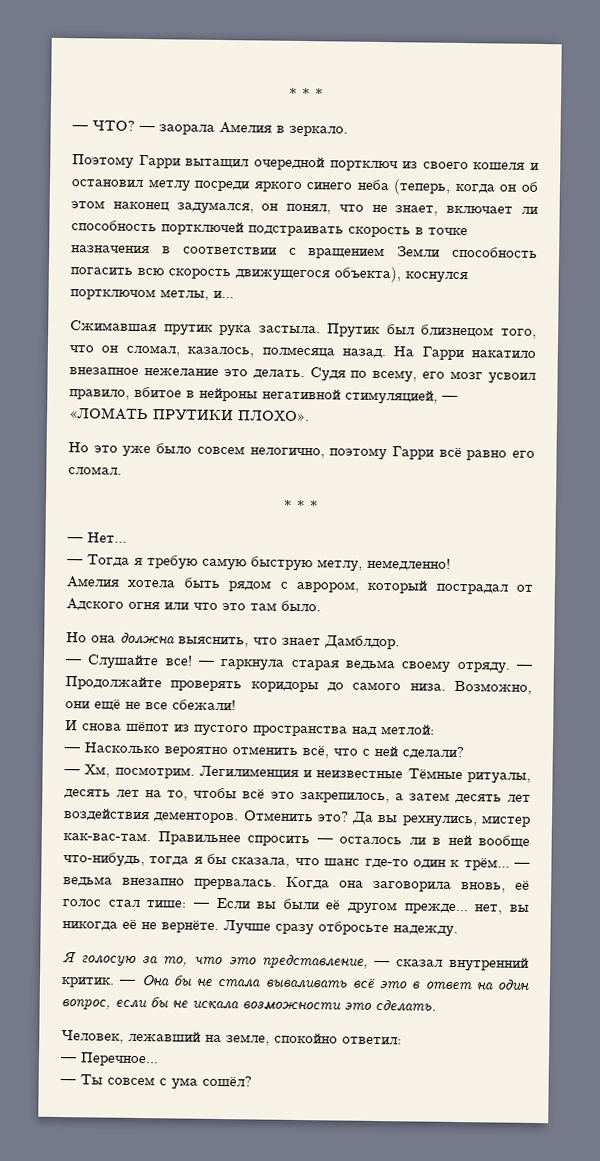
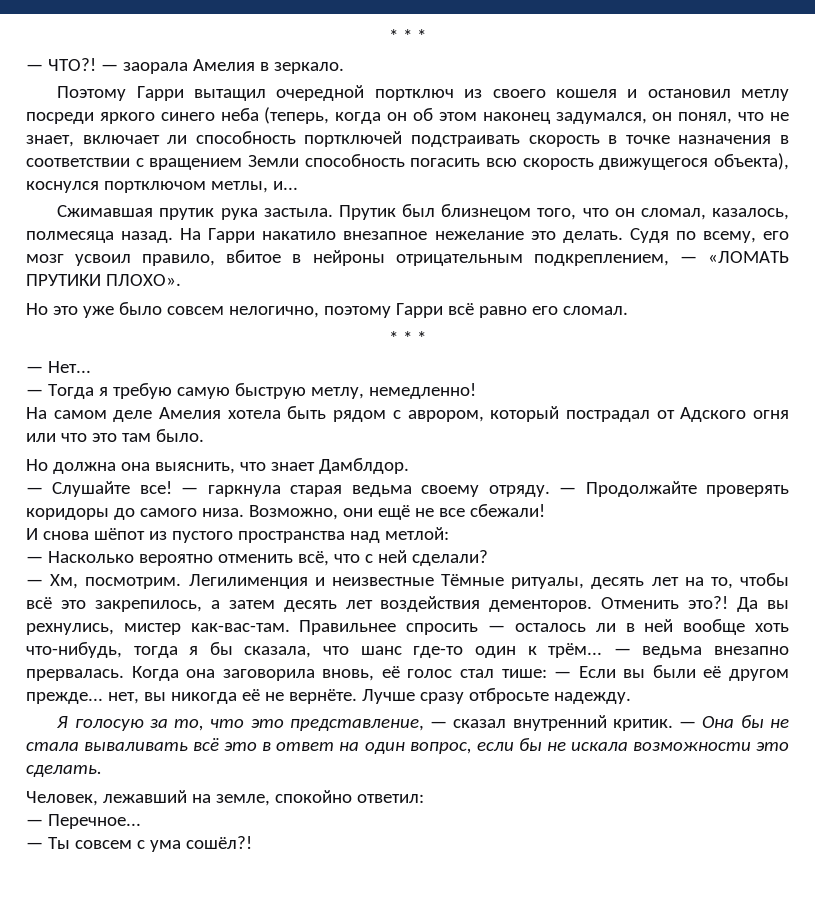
[289,87,324,100] [72,120,135,131] * * * // — ЧТО? -> [389,29,426,42] [26,58,96,71] * * * // — ЧТО?!
[262,388,438,405] негативной стимуляцией, -> [395,254,669,266] отрицательным подкреплением,
(451, 564) none -> [26,407,153,422] На самом деле
[91,632,175,645] она должна -> [52,462,150,474] должна она
[316,811,349,822] это? -> [688,596,729,609] это?!
(530, 841) none -> [754,623,789,632] хоть
[202,1075,252,1087] сошёл? -> [185,836,252,849] сошёл?!

